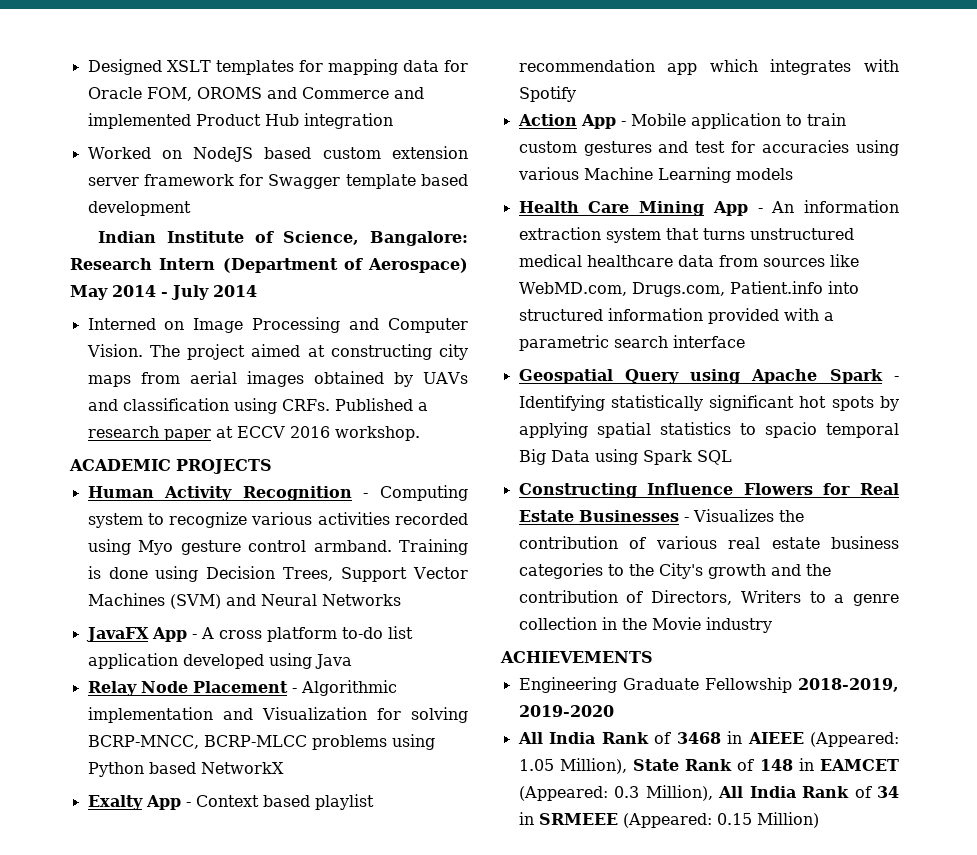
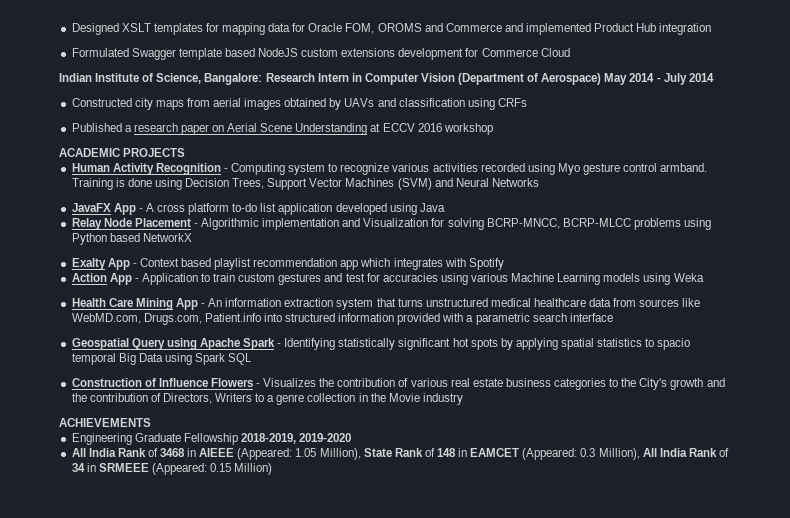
[87,146,468,162] [87,174,468,189] [87,201,191,216] Worked on NodeJS based custom extension server framework for Swagger template based development -> [71,48,570,60] Formulated Swagger template based NodeJS custom extensions development for Commerce Cloud
(216, 264) none -> [351,73,455,85] in Computer Vision
[87,317,468,333] [86,344,432,360] Interned on Image Processing and Computer Vision. The project aimed at constructing -> [71,98,132,107] Constructed
[281,399,330,411] CRFs. -> [497,98,527,107] CRFs //
(211, 435) none -> [212,123,368,135] on Aerial Scene Understanding
[334,426,420,441] workshop. -> [443,123,493,135] workshop
[630,113,781,129] Mobile application -> [141,273,198,285] Application
(793, 174) none -> [643,273,704,285] using Weka
[518,483,899,498] [518,510,679,522] Constructing Influence Flowers for Real Estate Businesses -> [71,378,253,387] Construction of Influence Flowers

